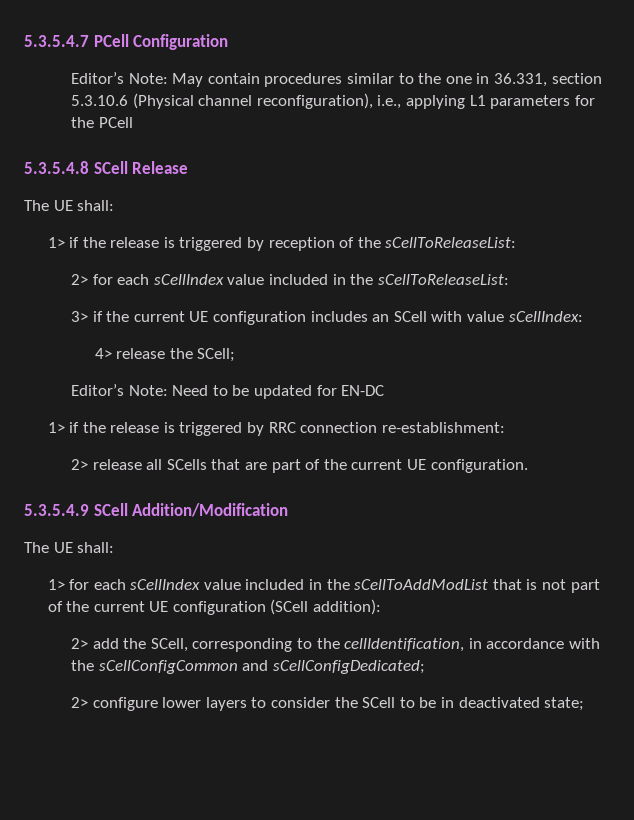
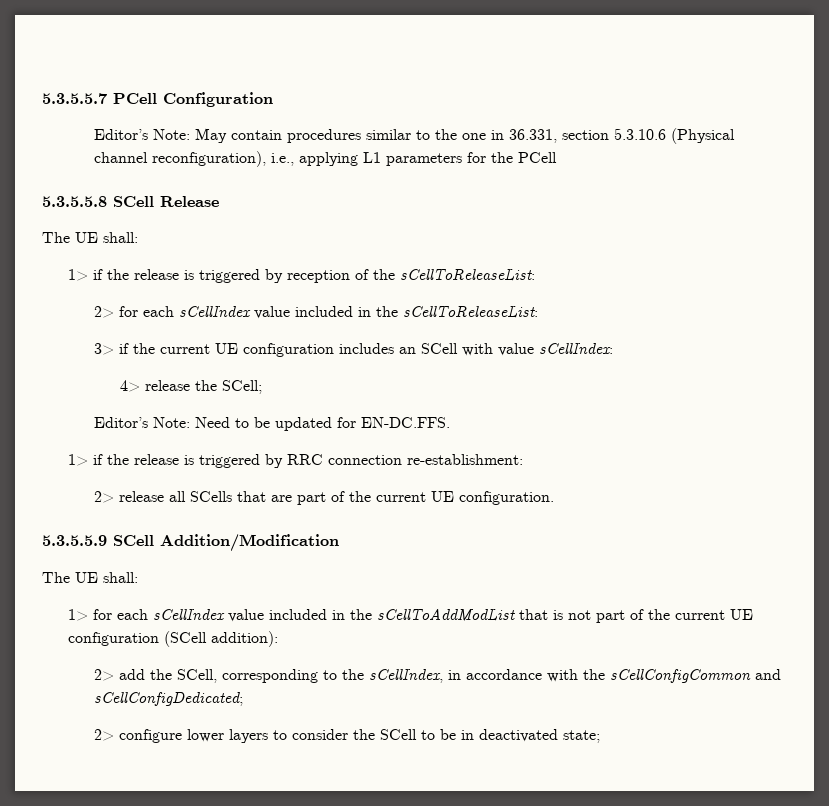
[24,35,89,47] 5.3.5.4.7 -> [42,93,107,104] 5.3.5.5.7
[24,161,89,174] 5.3.5.4.8 -> [42,196,107,207] 5.3.5.5.8
[341,385,385,396] EN-DC -> [361,417,451,428] EN-DC.FFS.
[24,504,89,516] 5.3.5.4.9 -> [42,535,107,546] 5.3.5.5.9
[344,638,465,652] cellIdentification, -> [369,669,444,683] sCellIndex,

